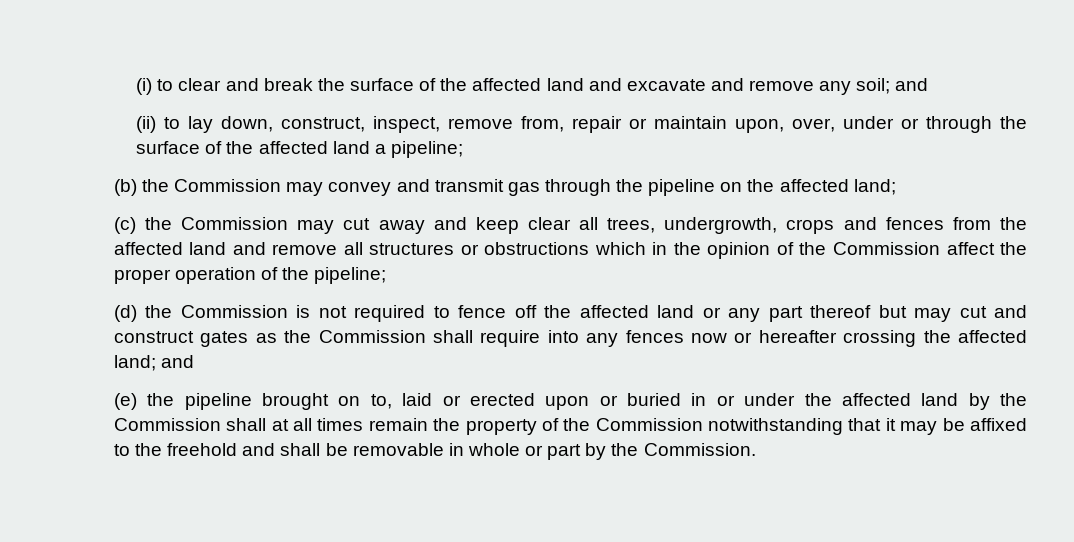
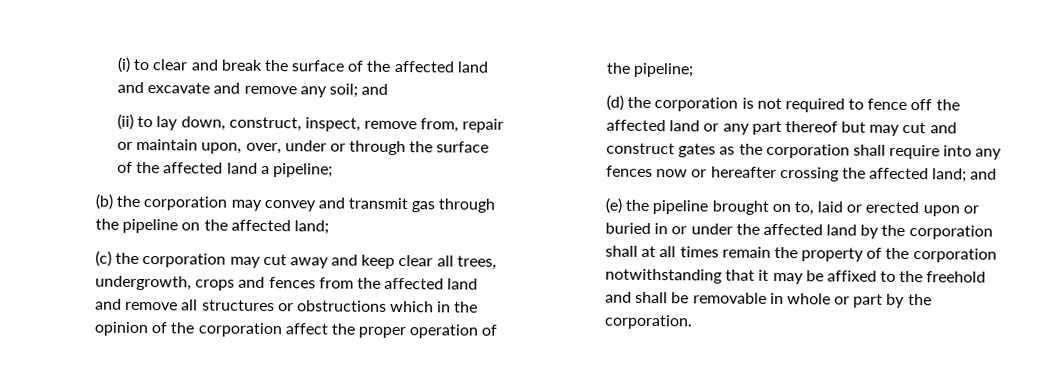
[174,179,282,192] Commission -> [143,196,228,211] corporation
[181,217,289,230] Commission -> [142,253,227,268] corporation
[832,242,940,255] Commission -> [197,322,282,338] corporation
[180,305,288,318] Commission -> [654,97,739,112] corporation
[318,330,426,343] Commission -> [765,143,850,159] corporation
[113,418,221,431] Commission -> [908,225,993,240] corporation
[595,418,703,431] Commission -> [912,248,997,263] corporation
[643,443,756,456] Commission. -> [603,314,693,330] corporation.

